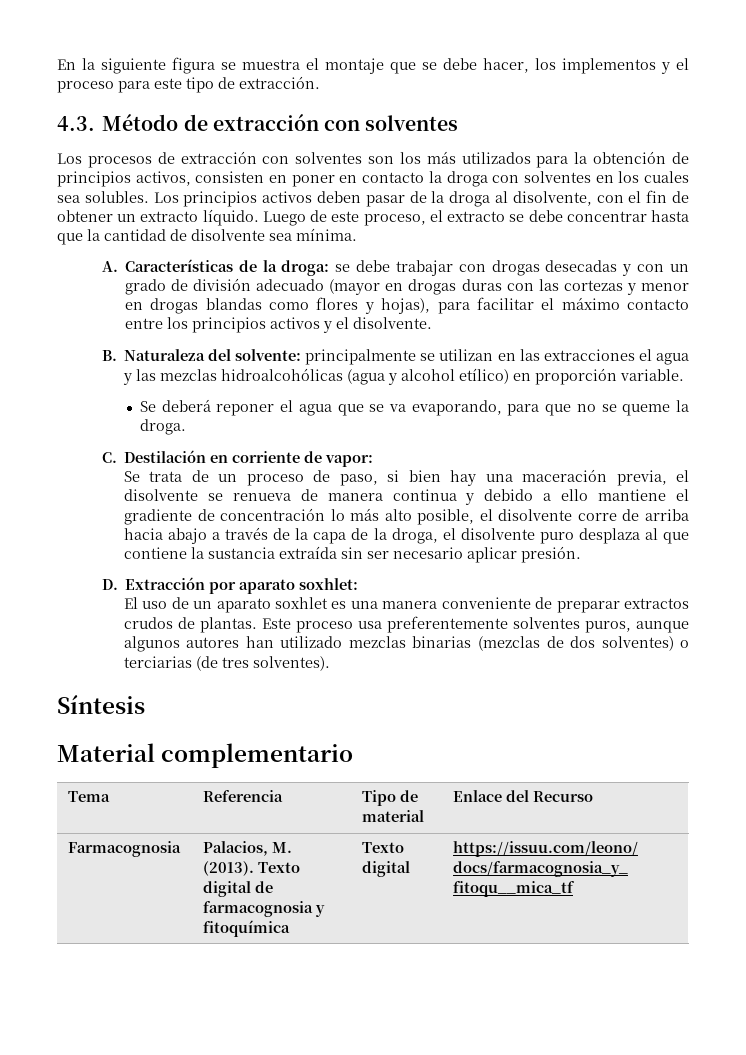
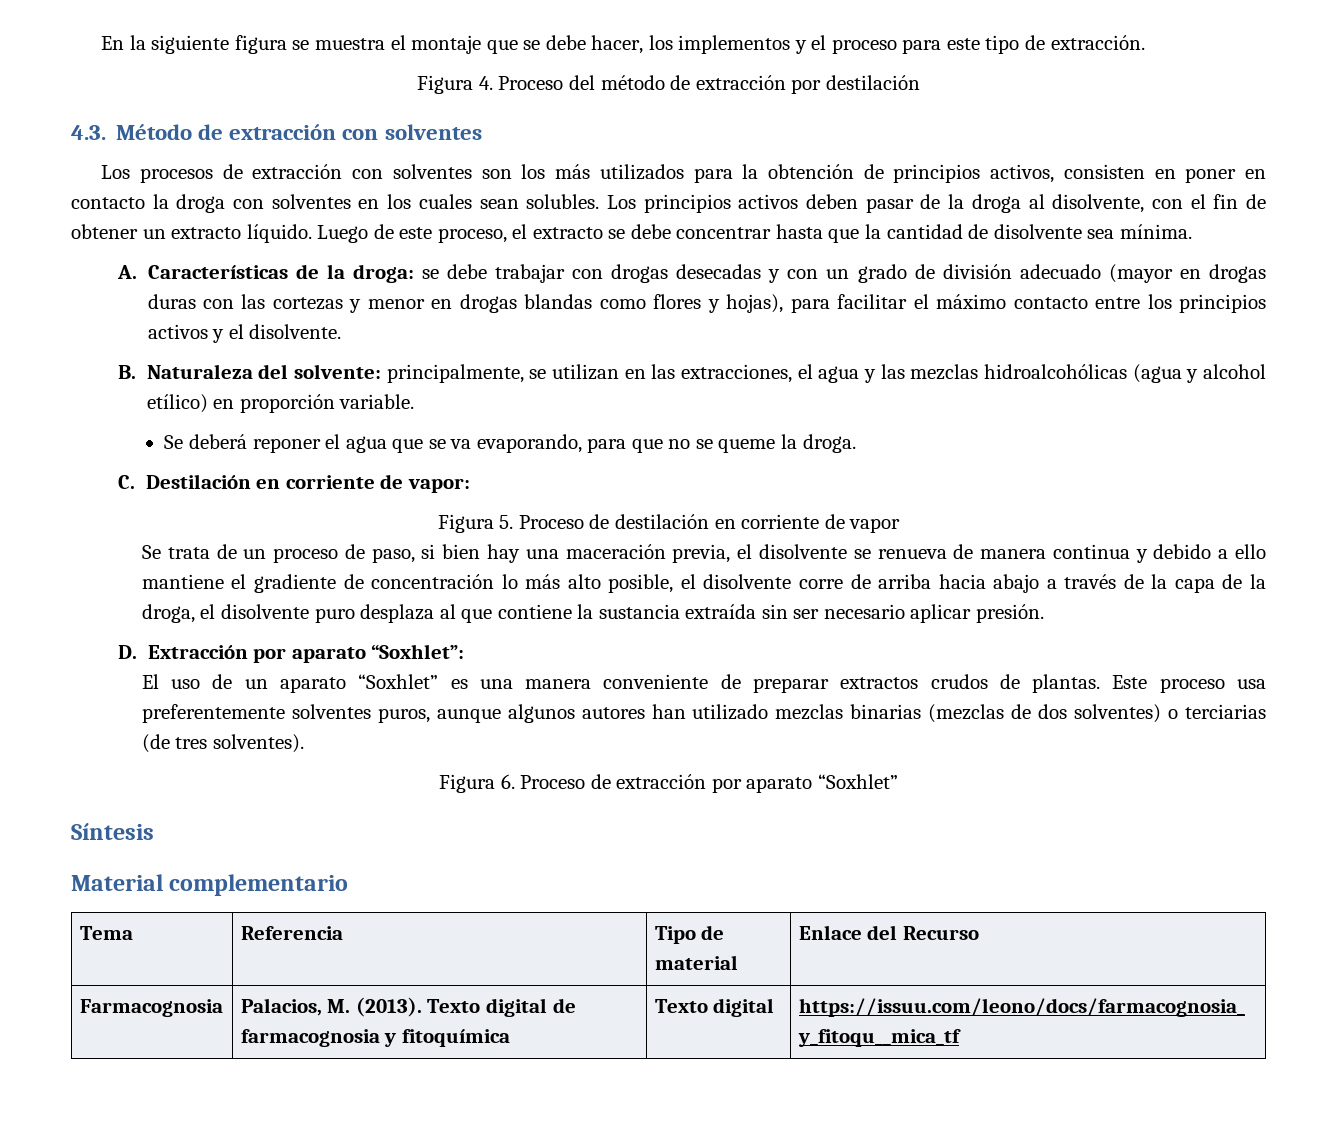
(320, 82) none -> [417,75,920,94] // Figura 4. Proceso del método de extracción por destilación
[57,195,80,203] sea -> [479,199,519,209] sean
[305,349,417,365] principalmente -> [386,364,524,383] principalmente,
[543,349,635,361] extracciones -> [680,364,792,383] extracciones,
(373, 461) none -> [437,514,901,533] // Figura 5. Proceso de destilación en corriente de vapor
[298,578,358,590] soxhlet: -> [371,644,465,659] “Soxhlet”:
[275,597,329,609] soxhlet -> [358,674,439,689] “Soxhlet”
(330, 663) none -> [439,774,898,793] // Figura 6. Proceso de extracción por aparato “Soxhlet”

